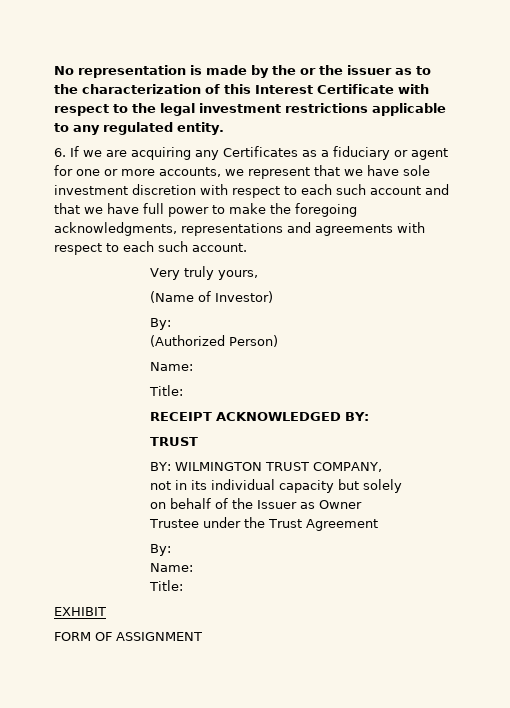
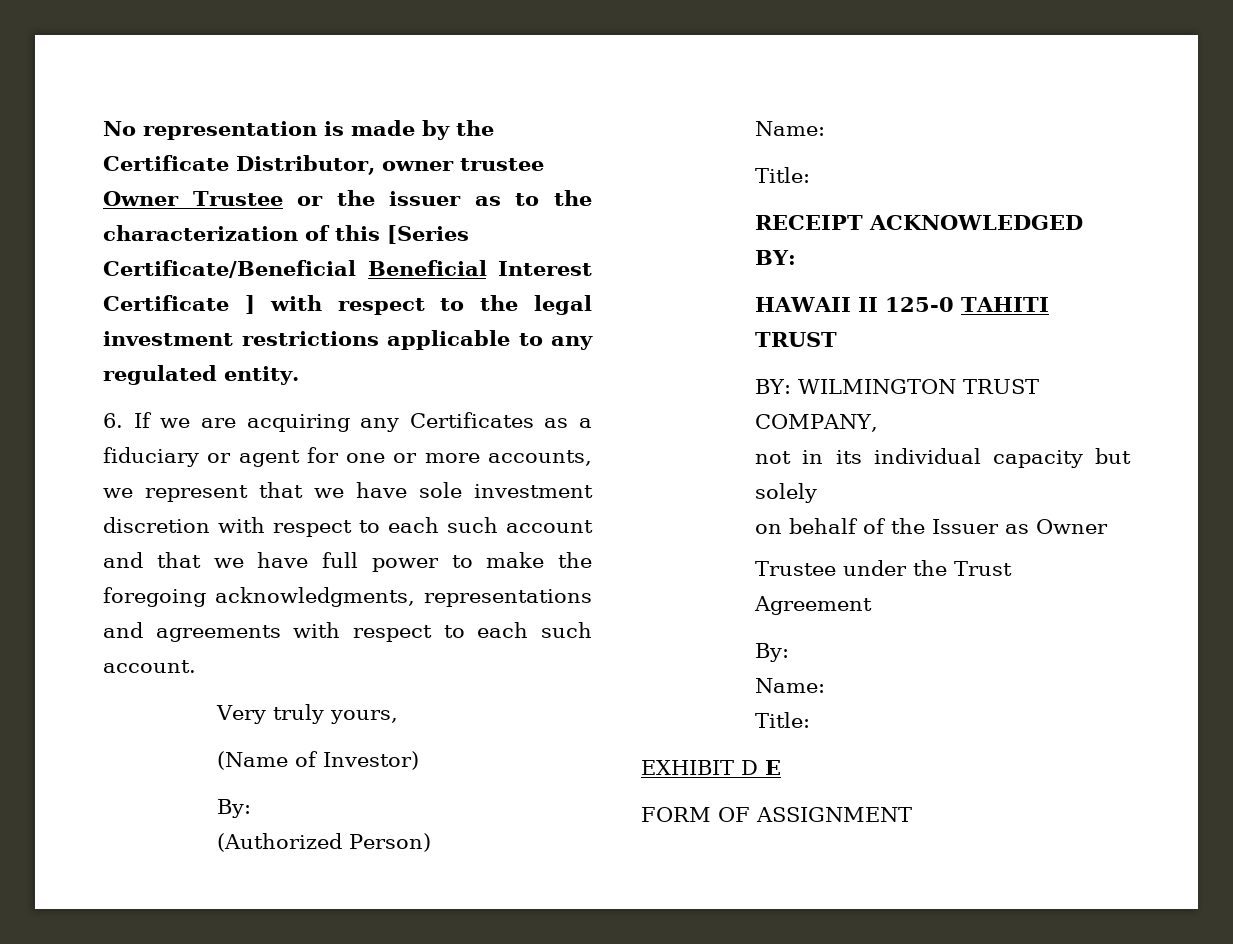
(296, 70) none -> [103,155,544,175] [103,191,283,206] Certificate Distributor, owner trustee Owner Trustee
(251, 89) none -> [387,225,469,244] [103,260,487,278] [Series Certificate/Beneficial Beneficial
(394, 89) none -> [244,295,255,314] ]
(370, 416) none -> [755,297,1050,312] HAWAII II 125-0 TAHITI
(106, 611) none -> [741,760,781,775] D E

